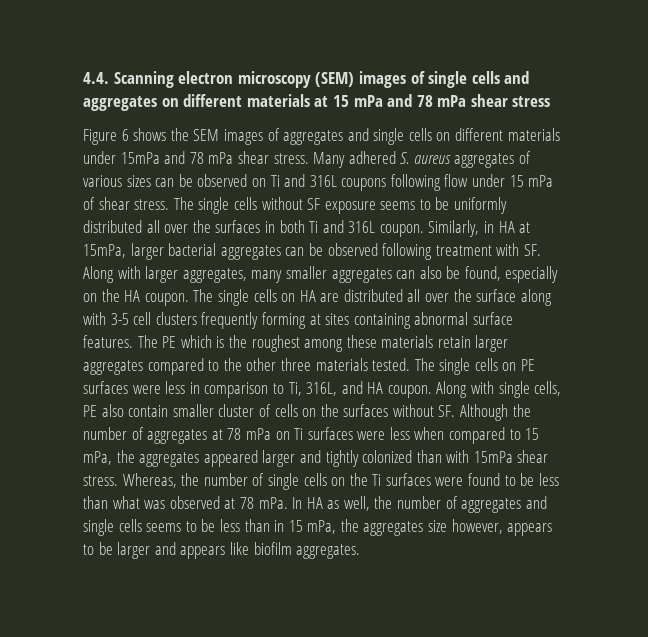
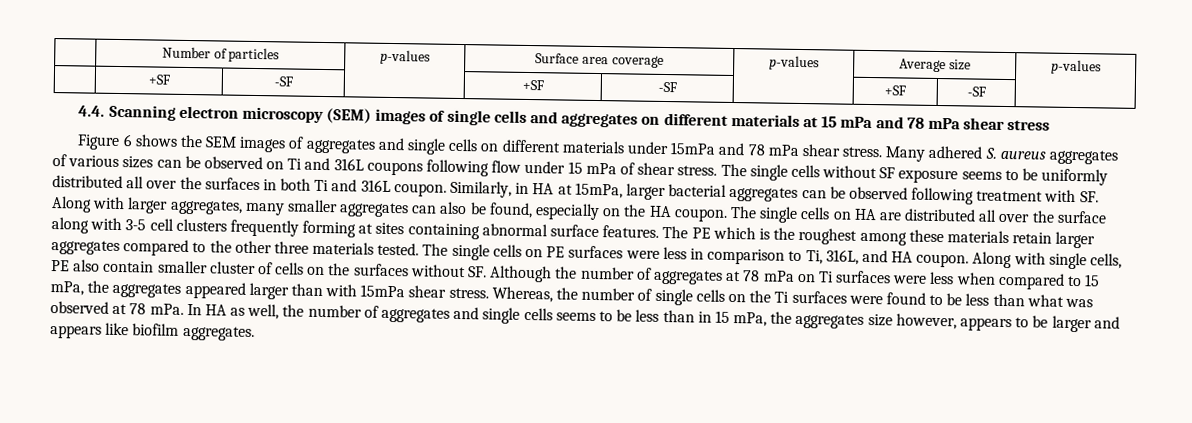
(83, 78) none -> [161,46,281,63] [380,49,431,65] [535,53,664,68] [769,55,820,71] [899,58,971,73] [1051,59,1102,75] [147,74,170,85] [273,76,293,87] [521,79,544,91] [657,81,677,93] [884,85,906,96] [966,86,986,97] | Number of particles | p-values | Surface area coverage | p-values | Average size | p-values // | +SF | -SF | | +SF | -SF | | +SF | -SF | //
[299,450,413,467] and tightly colonized -> (289, 291) none

